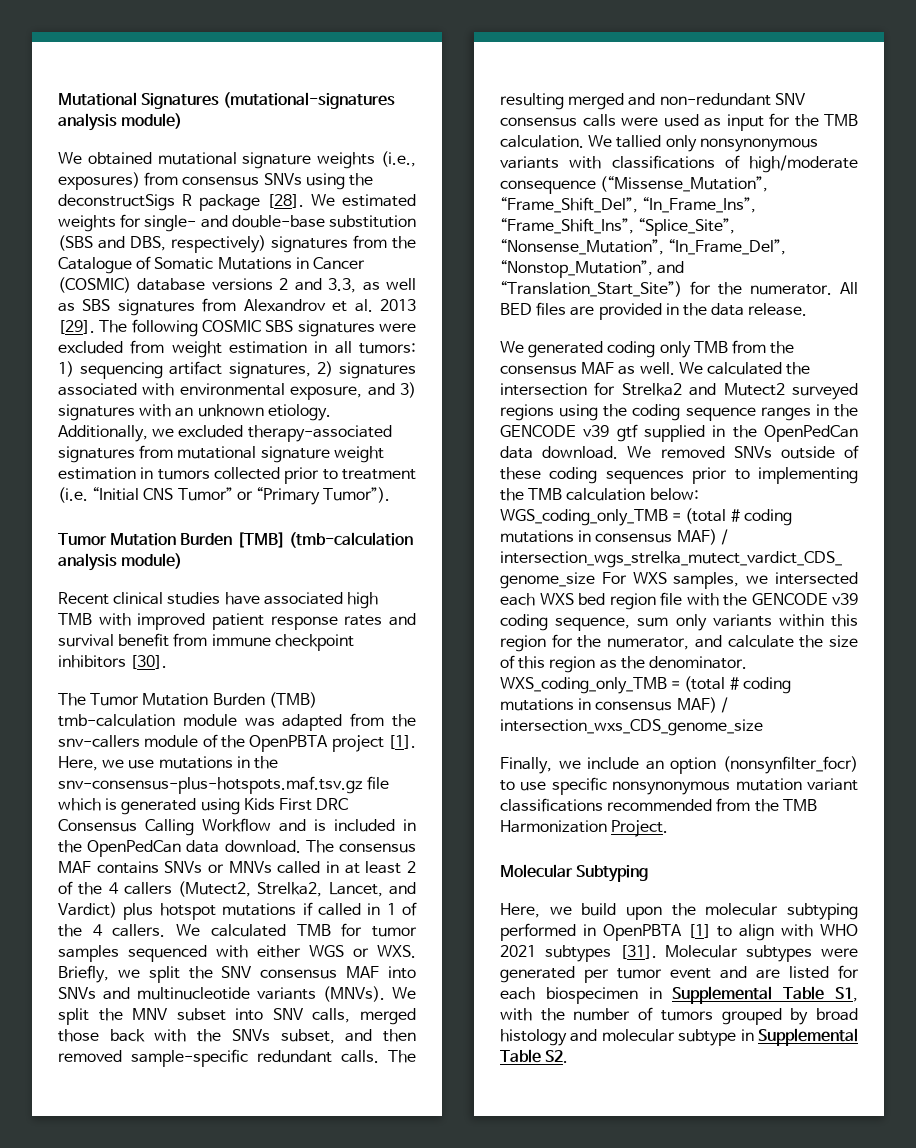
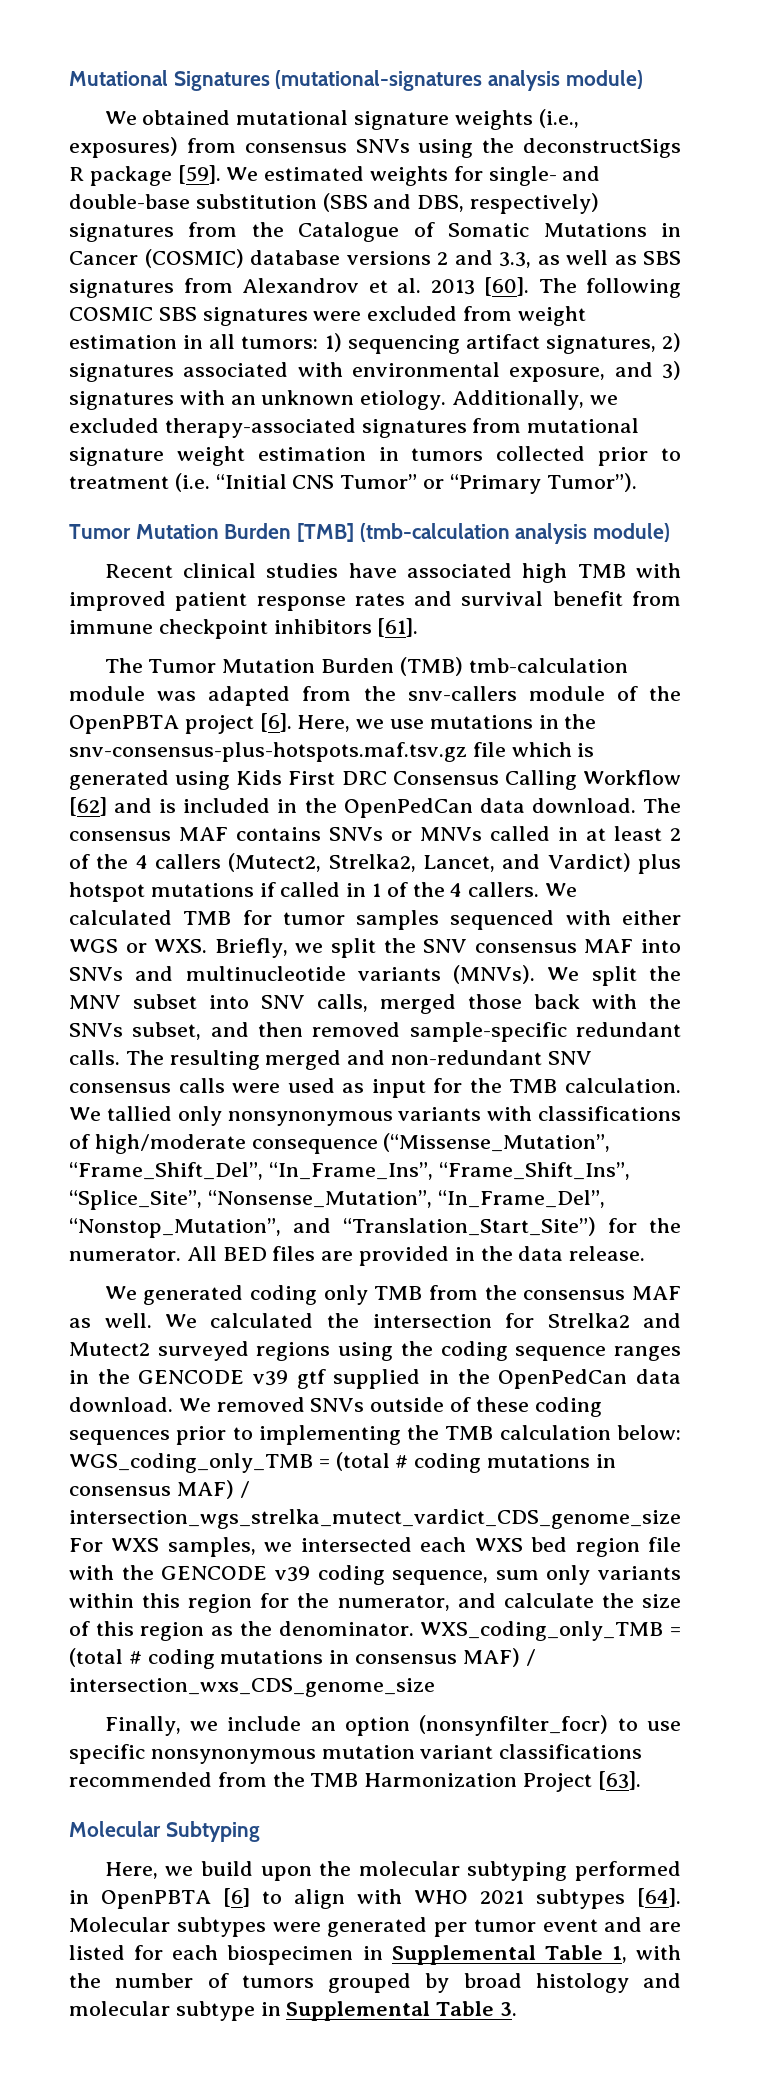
[267,194,304,208] [28]. -> [177,165,221,184] [59].
[58,320,95,334] [29]. -> [484,277,529,296] [60].
[130,655,168,669] [30]. -> [377,618,419,637] [61].
[388,735,416,749] [1]. -> [259,713,292,732] [6].
(271, 825) none -> [69,797,107,816] [62]
[611,820,669,837] Project. -> [523,1771,641,1792] Project [63].
[687,924,711,938] [1] -> [222,1888,250,1907] [6]
[619,945,657,959] [31]. -> [636,1888,681,1907] [64].
[835,987,858,1002] S1, -> [611,1946,627,1963] 1,
[545,1050,569,1063] S2. -> [500,2002,518,2016] 3.

